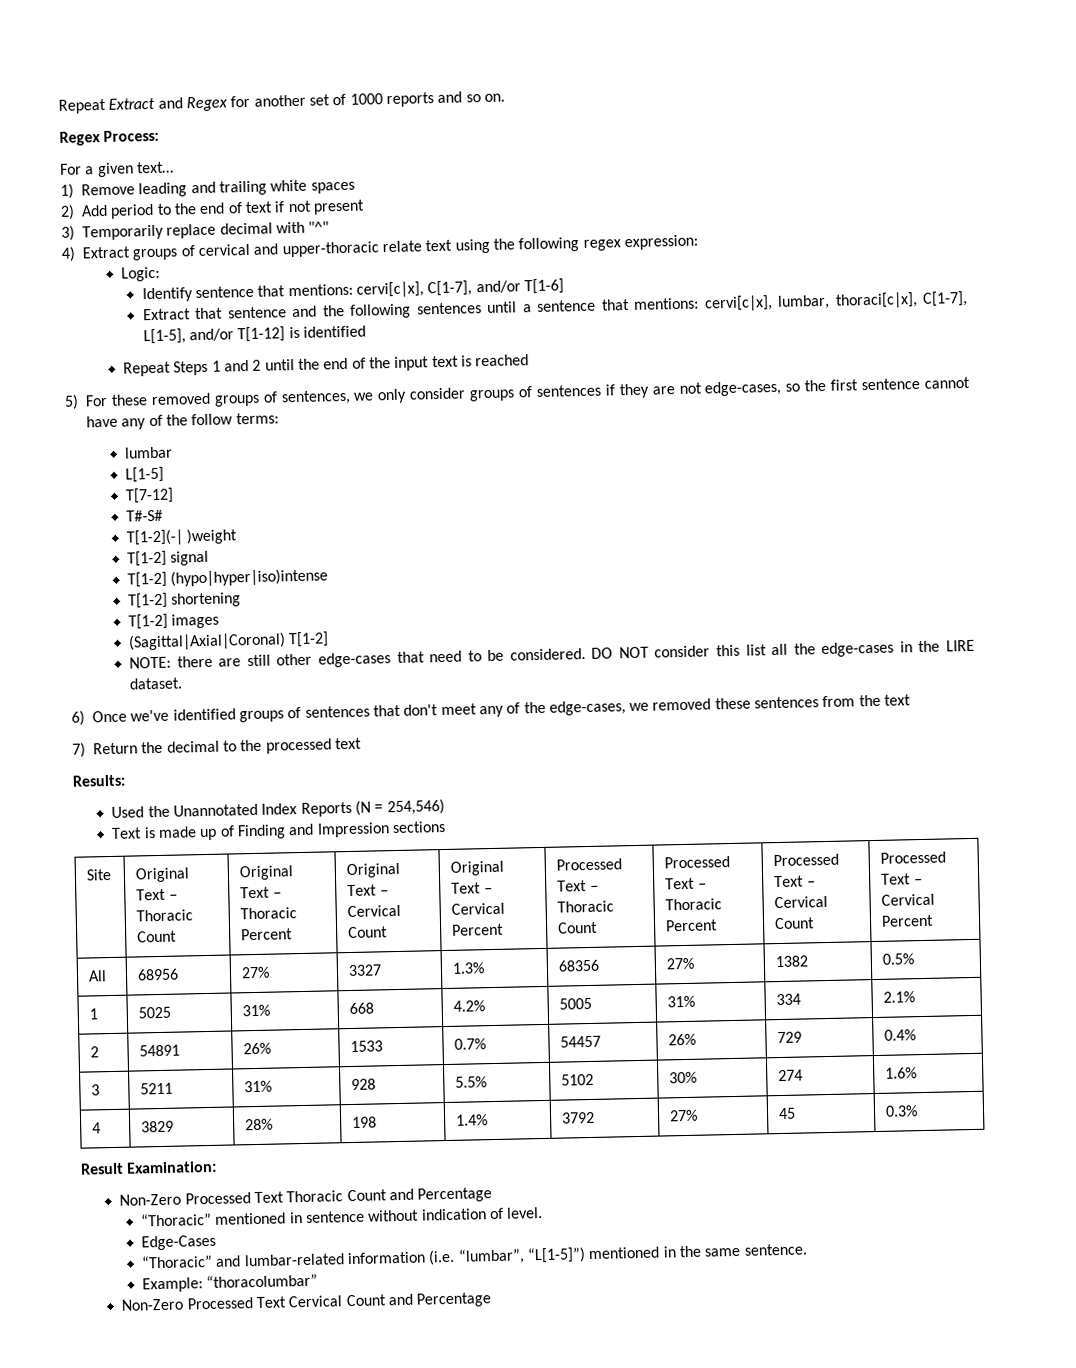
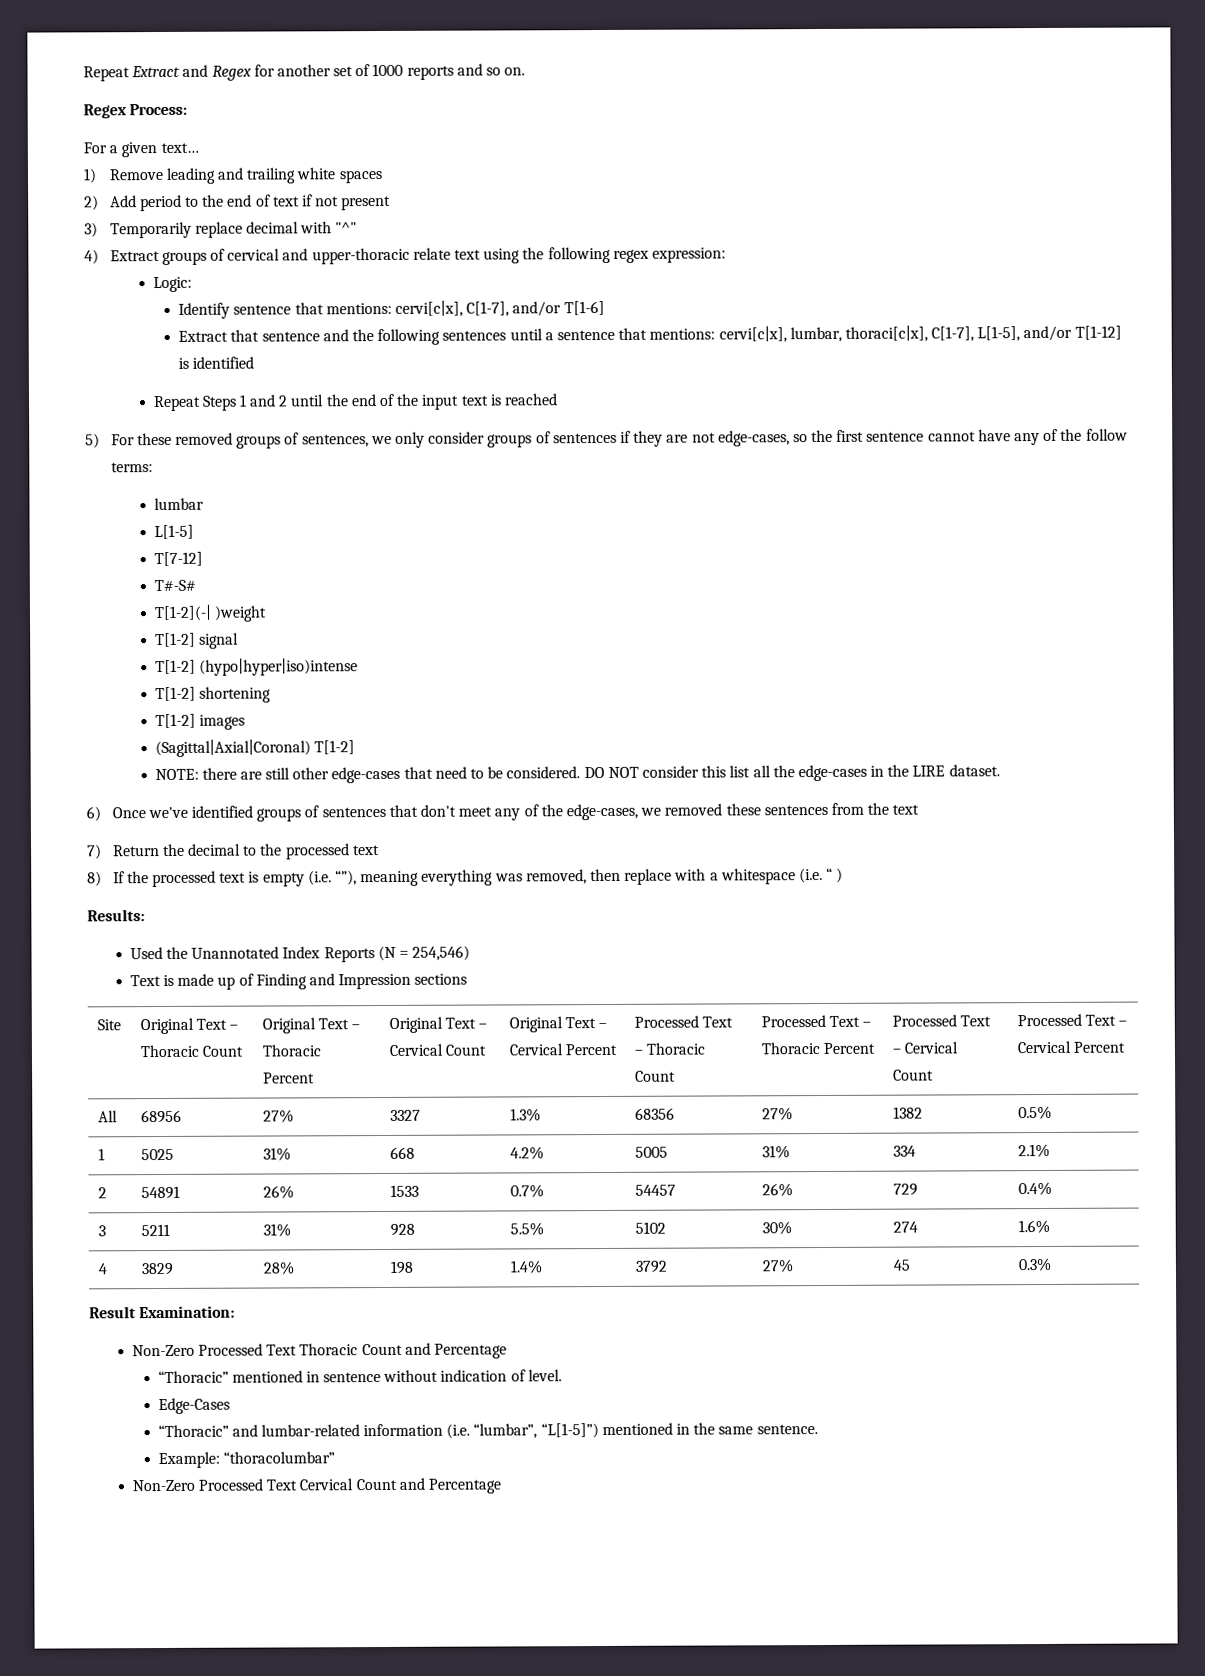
(362, 743) none -> [87,867,844,888] // 8) If the processed text is empty (i.e. “”), meaning everything was removed, then replace with a whitespace (i.e. “ )

